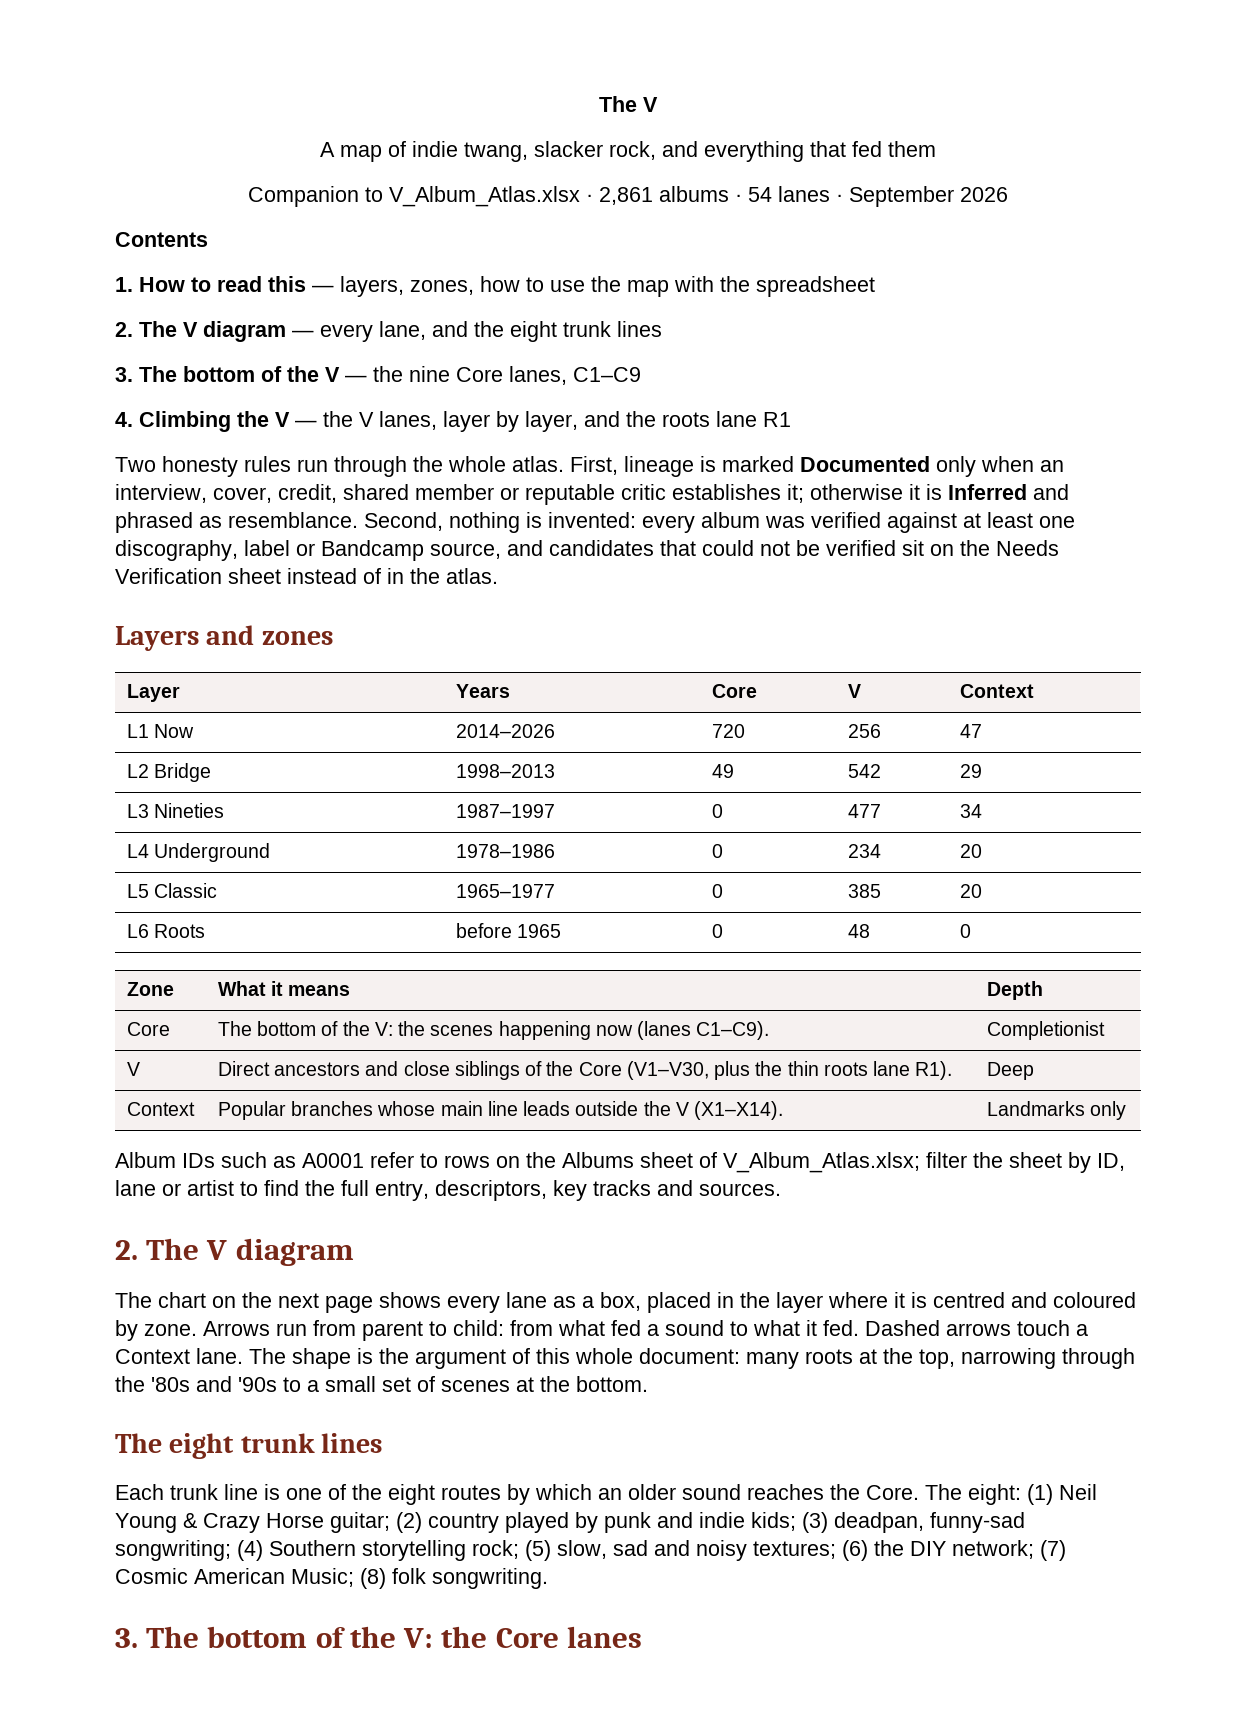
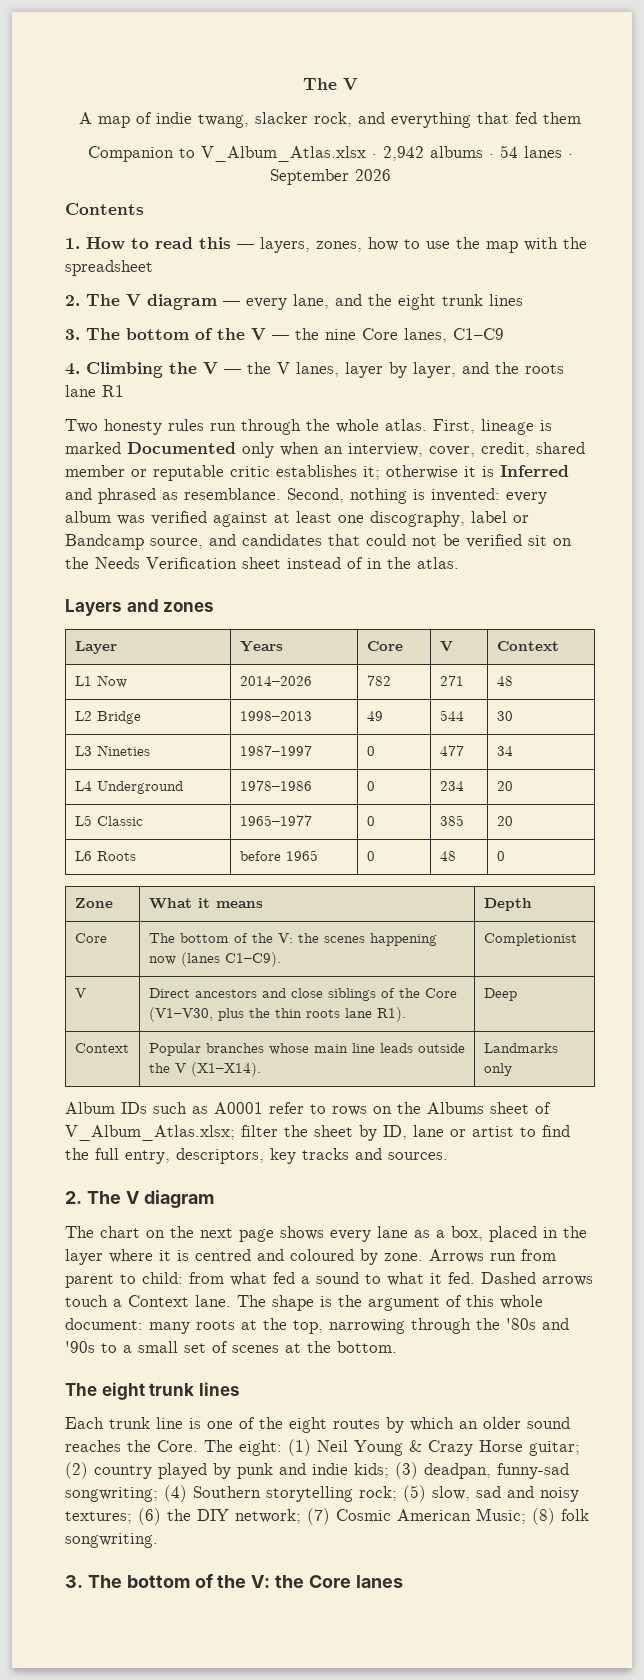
[599,187,653,205] 2,861 -> [382,146,424,161] 2,942
[711,724,745,738] [847,724,881,738] [959,724,982,738] 720 | 256 | 47 -> [366,675,391,686] [439,675,464,686] [496,676,513,686] 782 | 271 | 48
[847,764,881,778] [959,764,982,778] 542 | 29 -> [439,710,464,721] [496,711,513,721] 544 | 30

